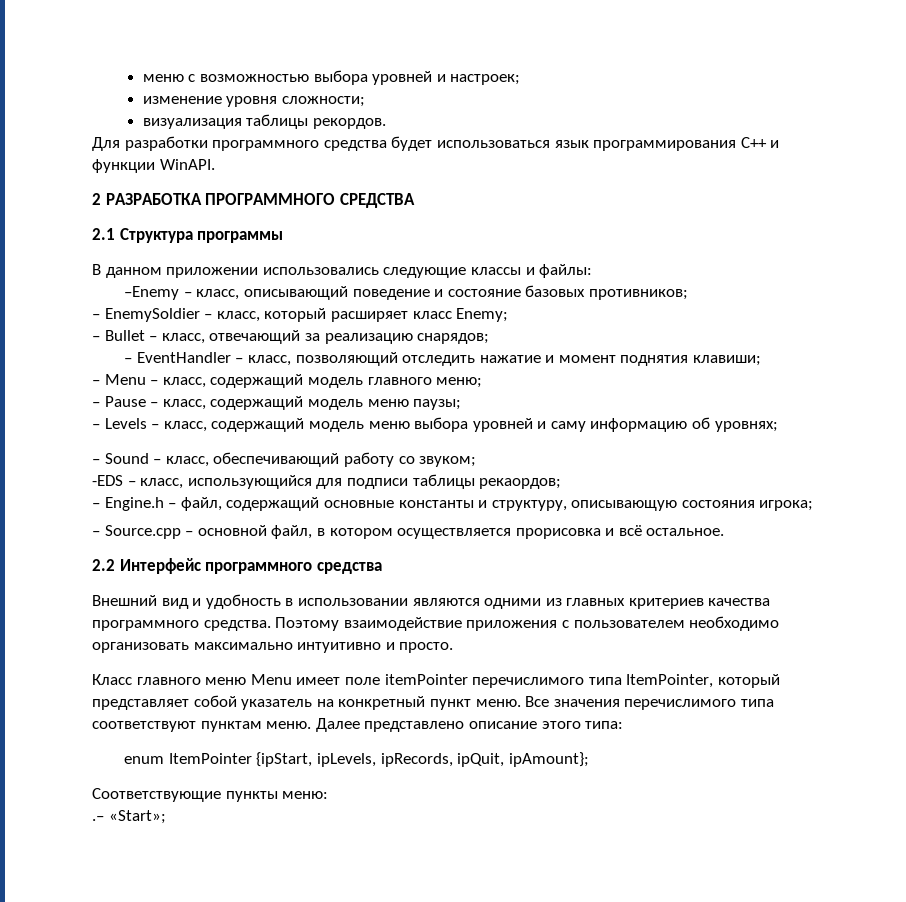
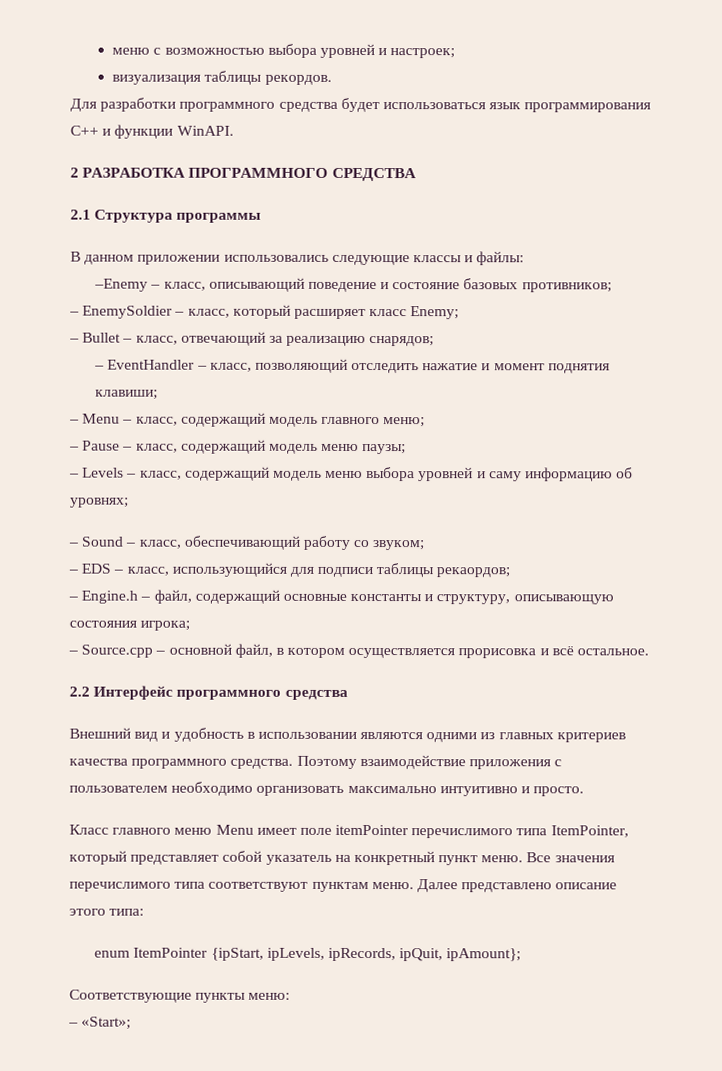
[142,96,366,107] // изменение уровня сложности; -> (456, 53) none
[92,475,123,486] -EDS -> [68,563,112,574] – EDS
[92,816,104,821] .– -> [68,1022,78,1027] –

